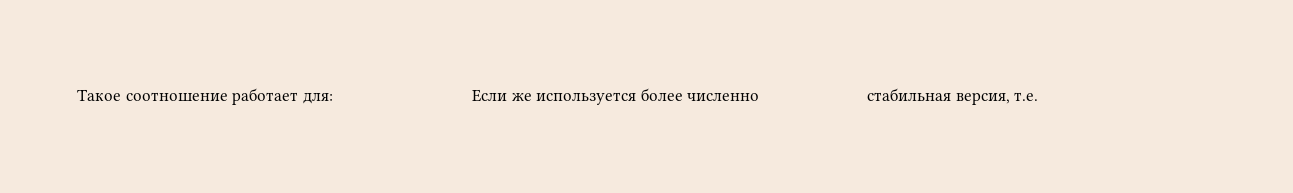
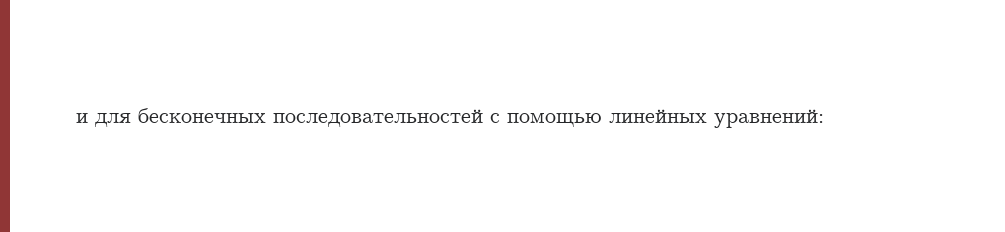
[77,88,333,105] [472,88,1039,105] Такое соотношение работает для: // Если же используется более численно стабильная версия, т.е. -> [76,108,824,128] и для бесконечных последовательностей с помощью линейных уравнений:

